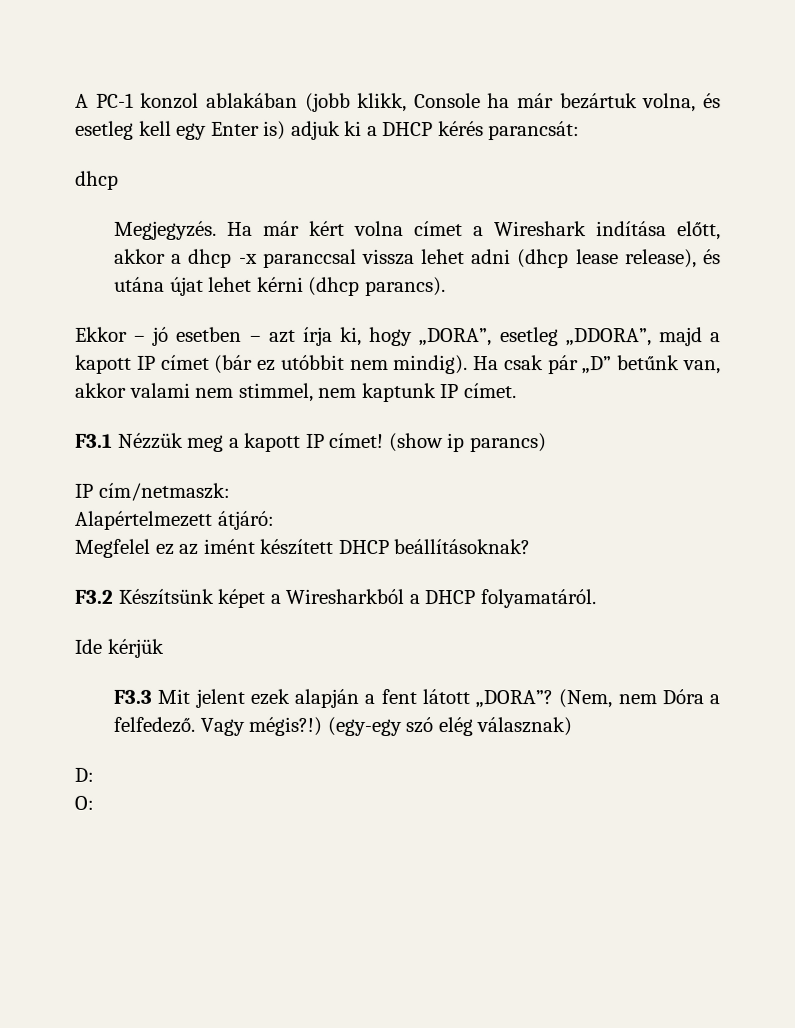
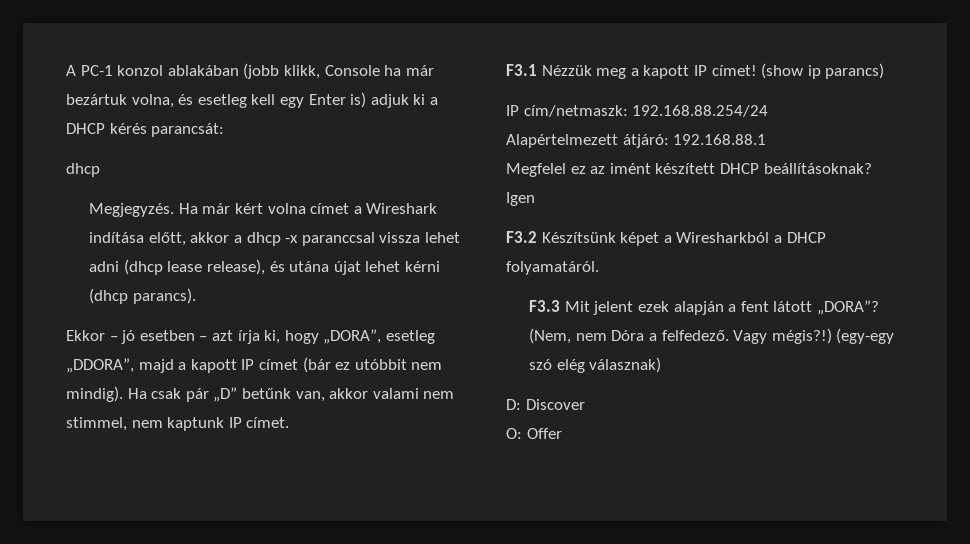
(231, 491) none -> [632,105,769,117] 192.168.88.254/24
(275, 520) none -> [673,134,767,145] 192.168.88.1
(531, 546) none -> [506,192,535,206] Igen
[74,638,164,658] // Ide kérjük -> (599, 268) none
(94, 774) none -> [525,399,585,410] Discover
(94, 802) none -> [526,428,562,439] Offer

